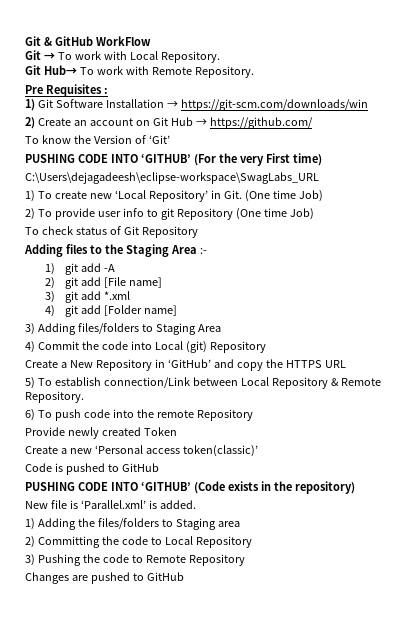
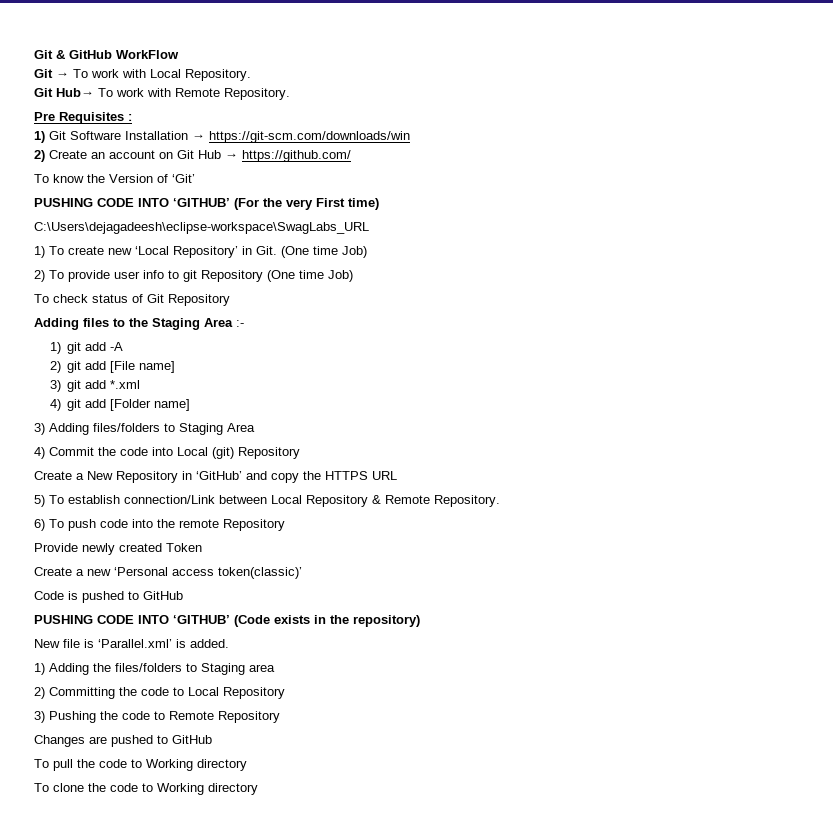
(184, 576) none -> [34,759,247,771] [34,783,258,795] // To pull the code to Working directory // To clone the code to Working directory

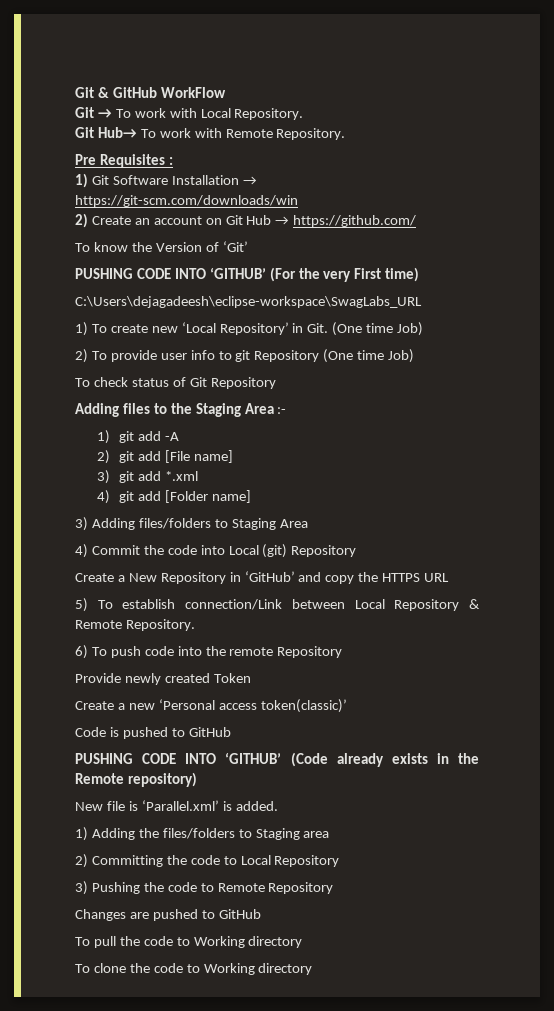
(270, 621) none -> [336,753,384,767] already
(349, 619) none -> [75,773,124,784] Remote

